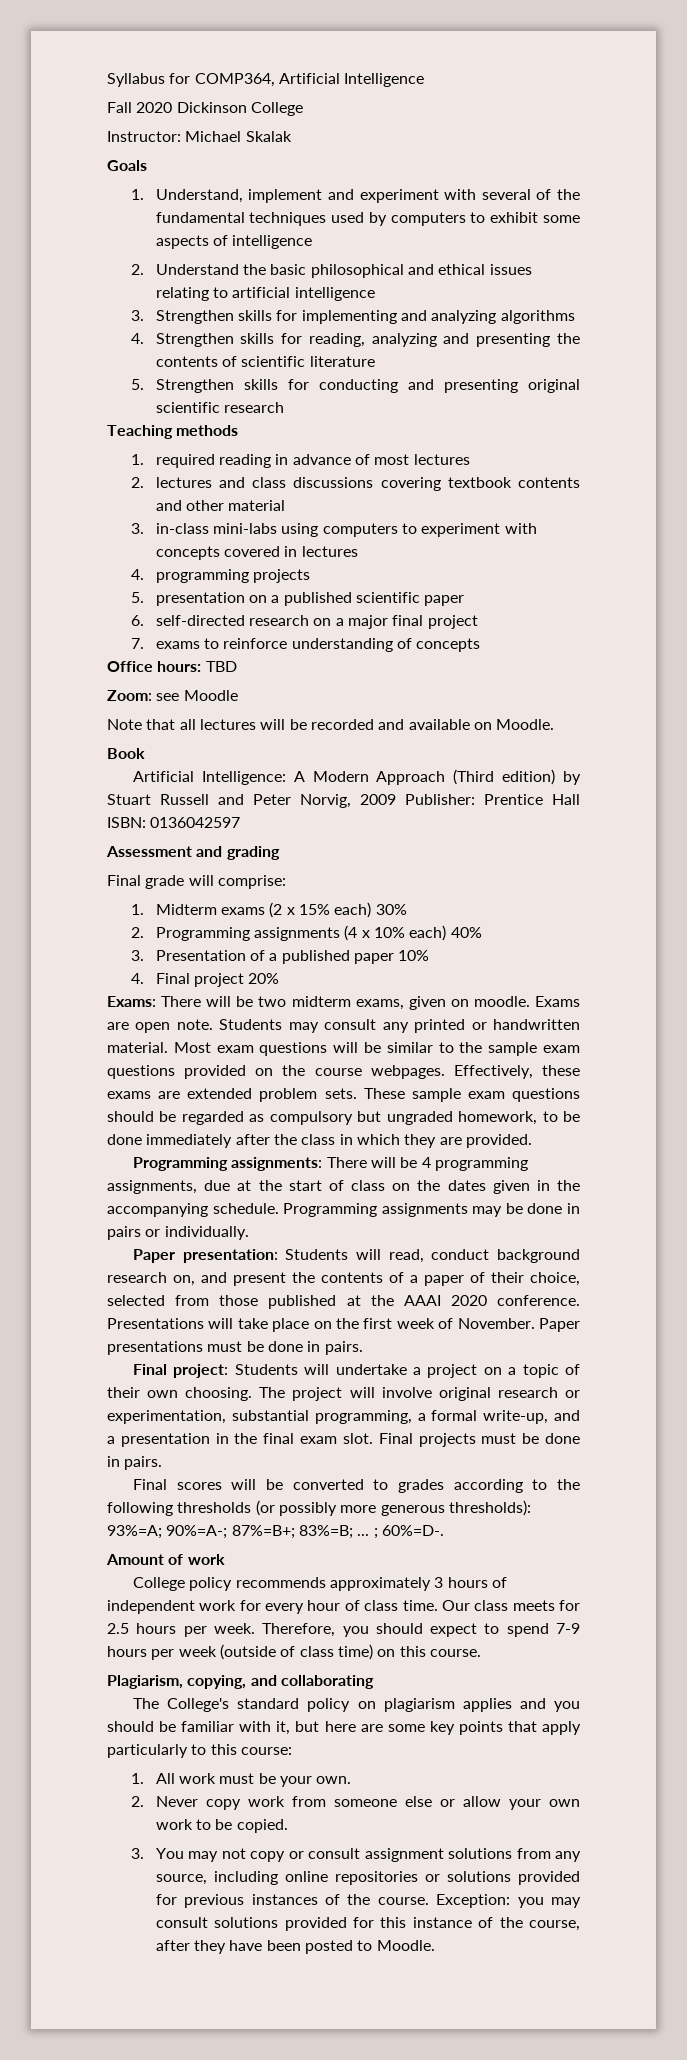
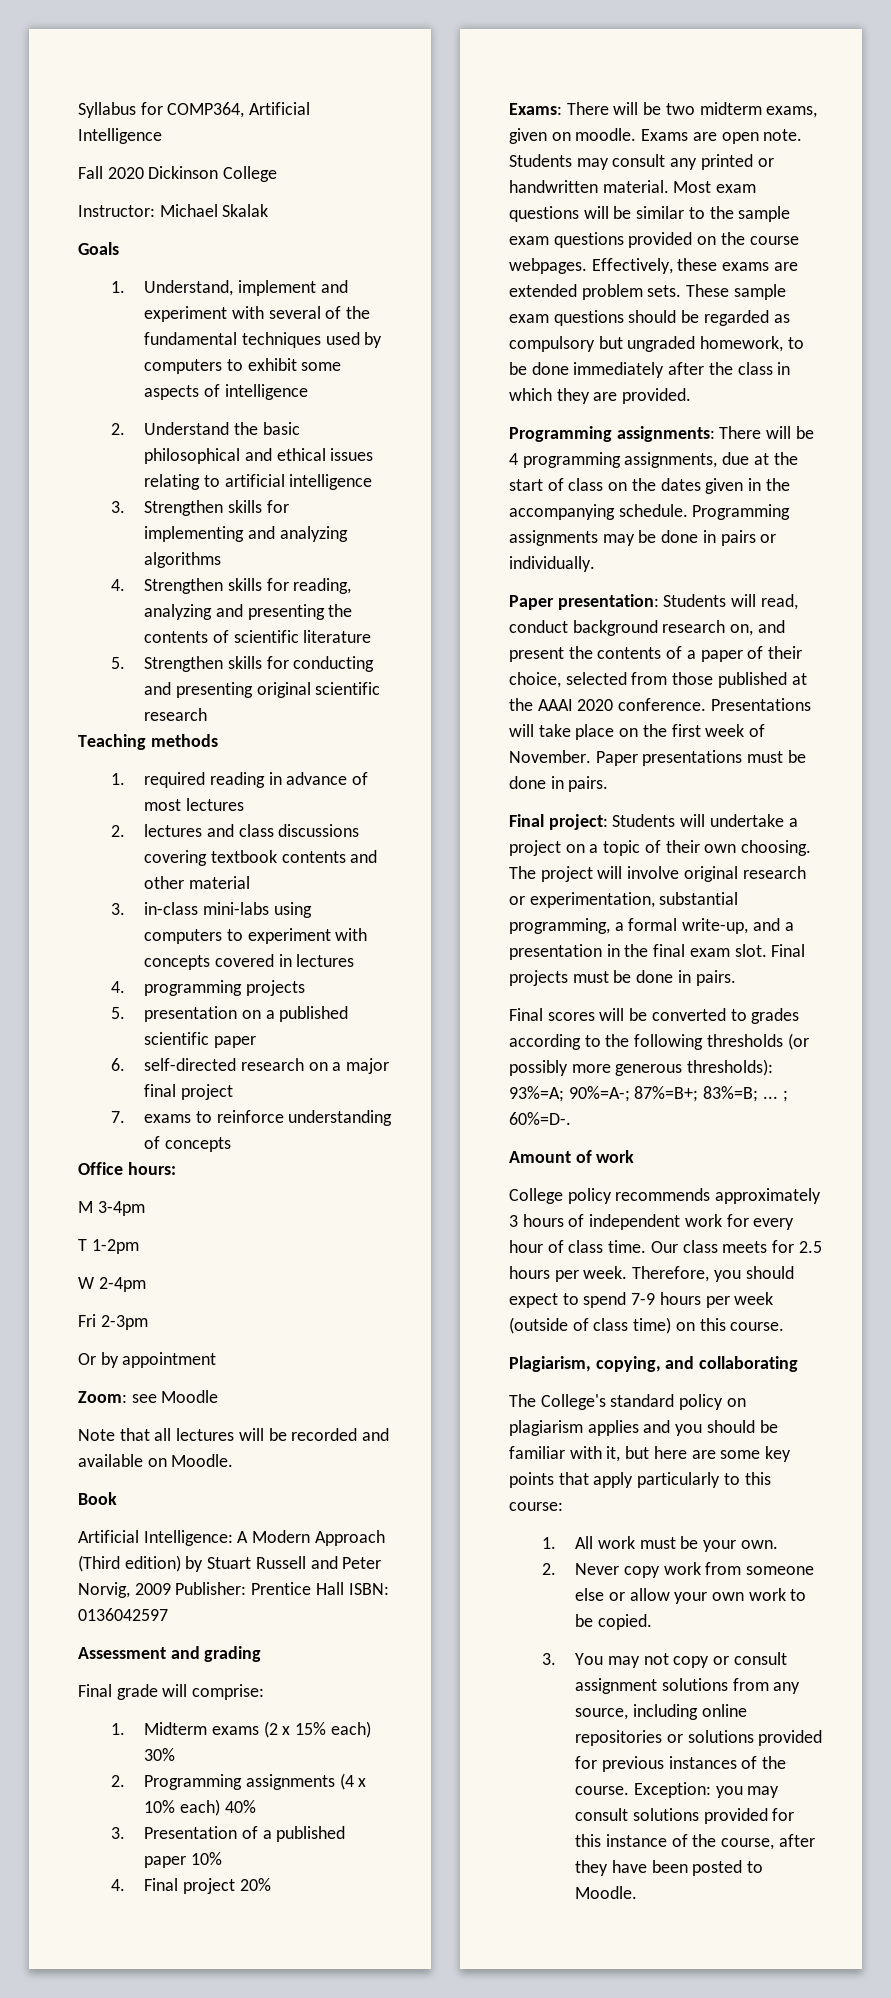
[205,661,237,672] TBD -> [78,1201,145,1216] [78,1239,139,1254] [78,1277,146,1292] [78,1314,148,1330] [78,1352,217,1368] // M 3-4pm // T 1-2pm // W 2-4pm // Fri 2-3pm // Or by appointment

